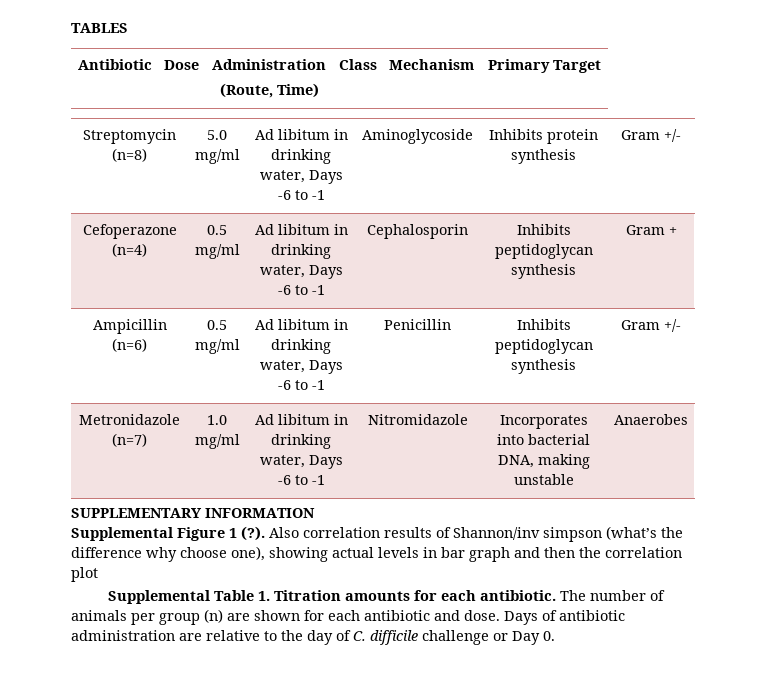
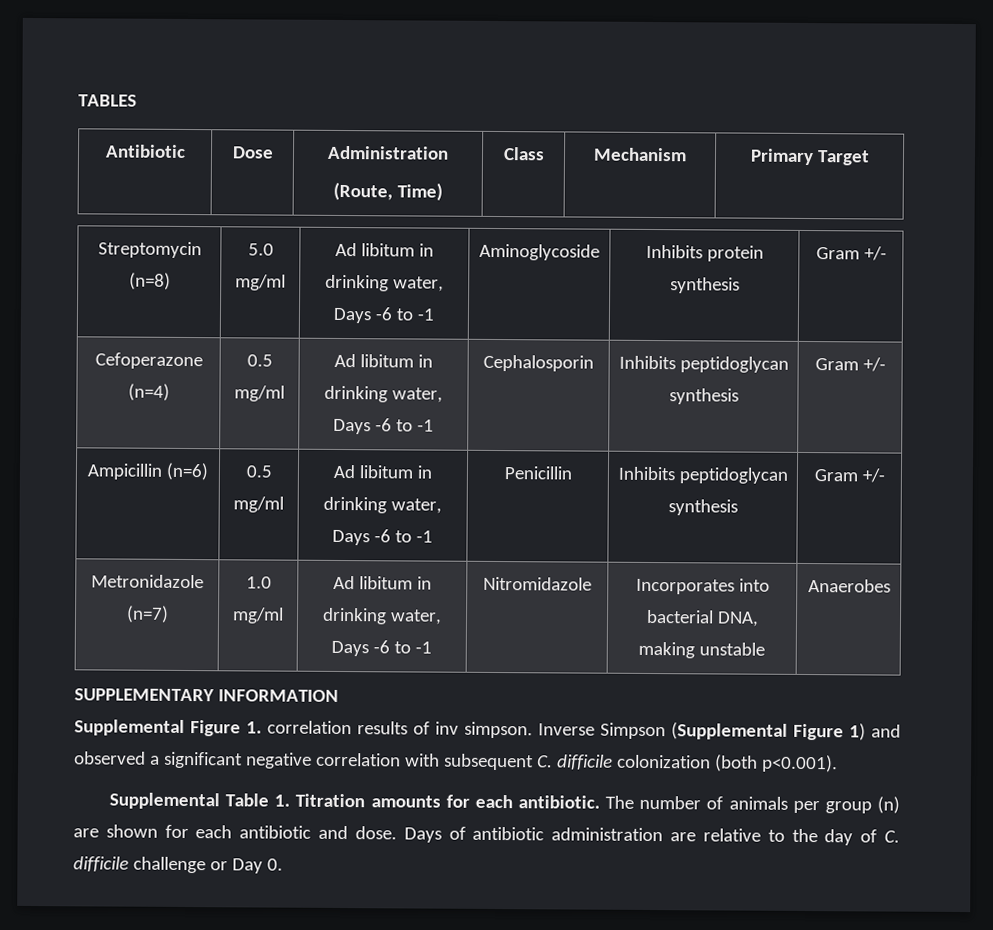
[668,227,677,235] + -> [862,357,886,372] +/-
[229,526,683,542] [71,546,682,562] [71,567,98,582] 1 (?). Also correlation results of Shannon/inv simpson (what’s the difference why choose one), showing actual levels in bar graph and then the correlation plot -> [246,720,901,741] [74,751,838,773] 1. correlation results of inv simpson. Inverse Simpson (Supplemental Figure 1) and observed a significant negative correlation with subsequent C. difficile colonization (both p<0.001).

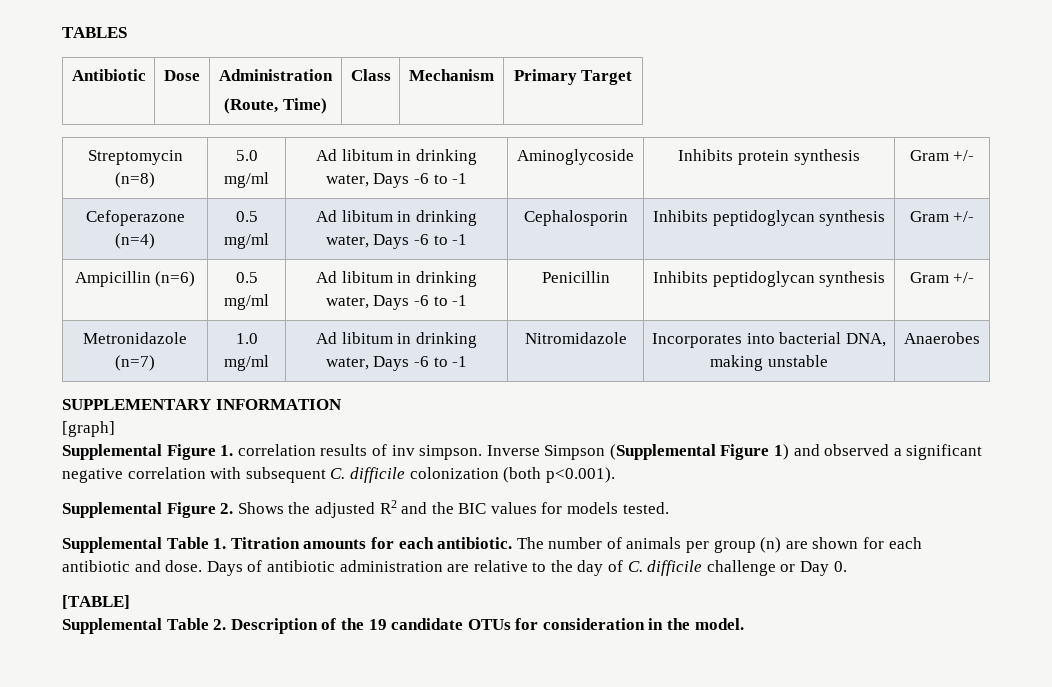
(339, 695) none -> [62,421,115,437] // [graph]
(838, 763) none -> [62,500,669,518] // Supplemental Figure 2. Shows the adjusted R2 and the BIC values for models tested.
(283, 864) none -> [62,595,130,609] [62,618,744,634] // [TABLE] // Supplemental Table 2. Description of the 19 candidate OTUs for consideration in the model.

